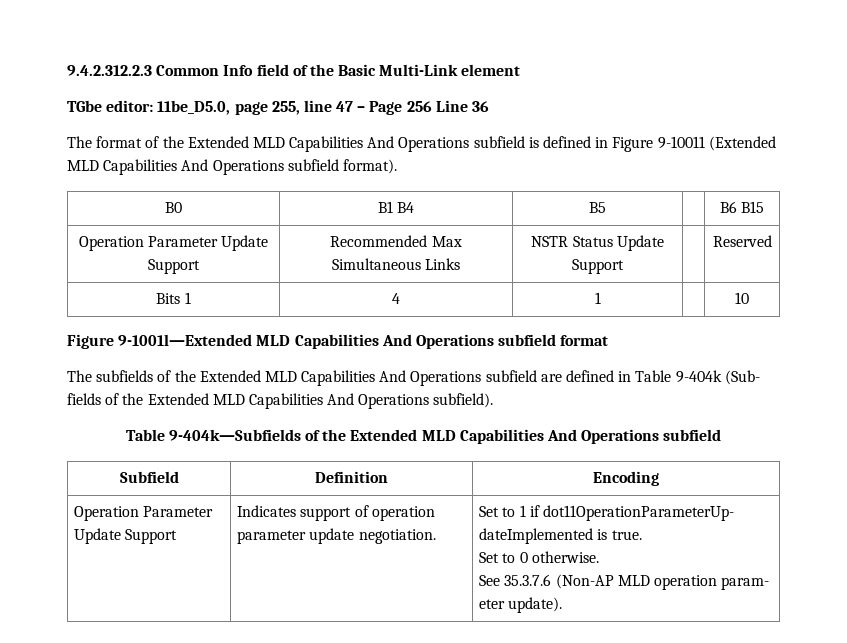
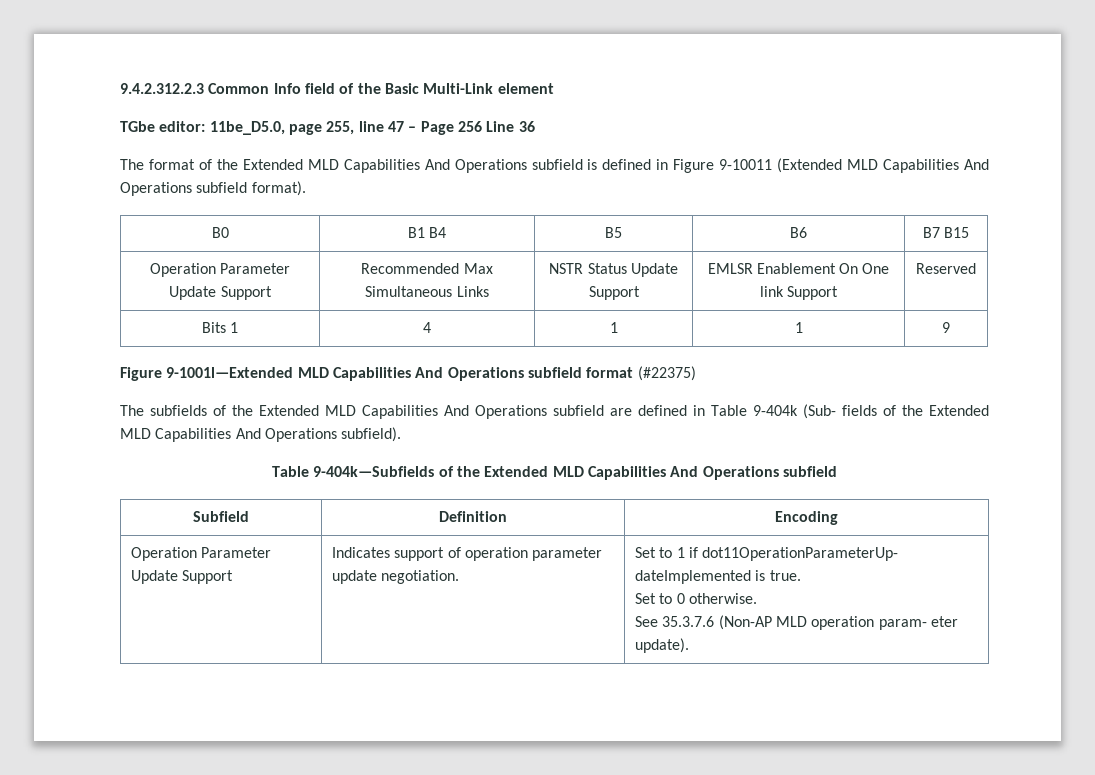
[719,201,737,213] | B6 -> [790,227,807,238] [922,227,940,238] B6 | B7
(624, 266) none -> [707,263,890,274] [759,286,839,300] EMLSR Enablement On One link Support
[735,292,749,304] | 10 -> [794,322,803,333] [942,322,950,333] 1 | 9
(609, 340) none -> [637,366,696,381] (#22375)

